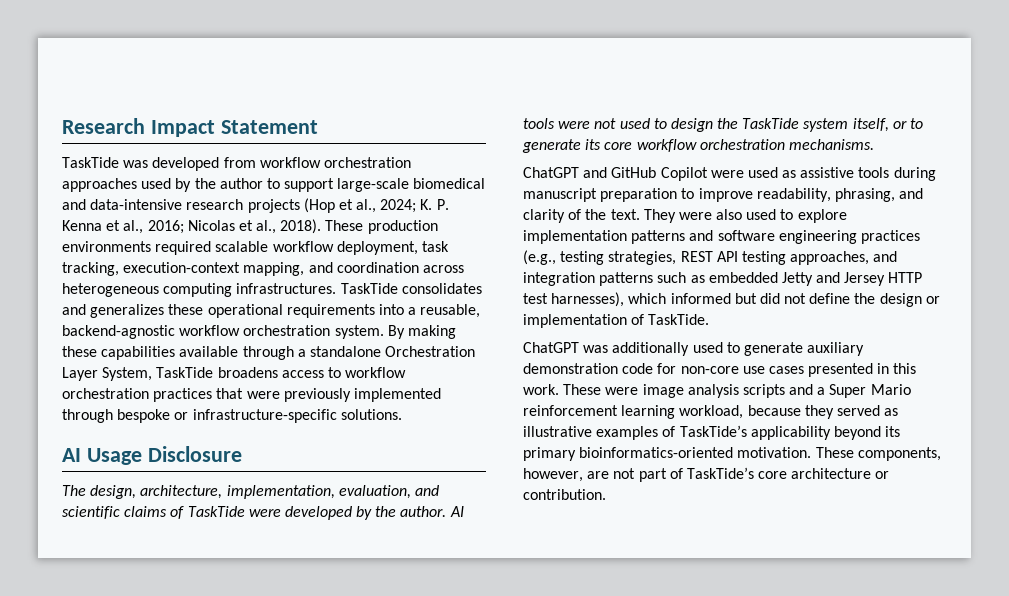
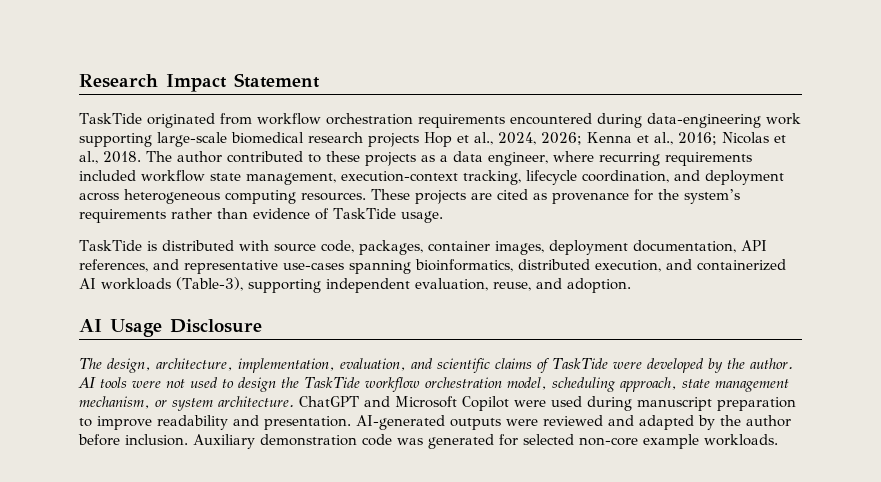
[123,157,220,171] was developed -> [146,113,215,128] originated
[62,178,486,192] [62,199,183,210] approaches used by the author to support large-scale biomedical and data-intensive -> [417,113,801,128] [79,132,304,147] requirements encountered during data-engineering work supporting large-scale biomedical
[303,198,449,213] (Hop et al., 2024; K. P. -> [424,132,582,147] Hop et al., 2024, 2026;
[280,219,438,234] [62,241,449,255] [62,262,464,276] [62,283,482,297] [62,304,481,318] [62,325,456,339] [62,346,476,360] [62,367,407,381] [62,388,441,402] [62,409,402,423] 2018). These production environments required scalable workflow deployment, task tracking, execution-context mapping, and coordination across heterogeneous computing infrastructures. TaskTide consolidates and generalizes these operational requirements into a reusable, backend-agnostic workflow orchestration system. By making these capabilities available through a standalone Orchestration Layer System, TaskTide broadens access to workflow orchestration practices that were previously implemented through bespoke or infrastructure-specific solutions. -> [103,151,752,166] [79,170,784,185] [79,189,740,204] [79,208,443,223] [79,240,767,255] [79,259,786,274] [79,277,631,293] 2018. The author contributed to these projects as a data engineer, where recurring requirements included workflow state management, execution-context tracking, lifecycle coordination, and deployment across heterogeneous computing resources. These projects are cited as provenance for the system’s requirements rather than evidence of TaskTide usage. // TaskTide is distributed with source code, packages, container images, deployment documentation, API references, and representative use-cases spanning bioinformatics, distributed execution, and containerized AI workloads (Table-3), supporting independent evaluation, reuse, and adoption.
[803,118,924,132] [522,139,874,153] system itself, or to generate its core workflow orchestration mechanisms. // -> [364,377,789,392] [79,396,294,411] workflow orchestration model, scheduling approach, state management mechanism, or system architecture.
[611,167,657,178] GitHub -> [395,396,457,408] Microsoft
[782,167,890,178] as assistive tools -> (582, 401) none
[756,188,924,202] [523,209,847,223] [523,230,920,244] [523,250,898,265] [523,272,923,286] [523,292,940,307] [523,314,710,328] [523,342,865,356] [523,363,917,377] [523,384,911,398] [523,405,899,419] [523,425,901,440] [523,447,941,461] [523,467,890,482] [523,489,606,500] readability, phrasing, and clarity of the text. They were also used to explore implementation patterns and software engineering practices (e.g., testing strategies, REST API testing approaches, and integration patterns such as embedded Jetty and Jersey HTTP test harnesses), which informed but did not define the design or implementation of TaskTide. // ChatGPT was additionally used to generate auxiliary demonstration code for non-core use cases presented in this work. These were image analysis scripts and a Super Mario reinforcement learning workload, because they served as illustrative examples of TaskTide’s applicability beyond its primary bioinformatics-oriented motivation. These components, however, are not part of TaskTide’s core architecture or contribution. -> [157,415,791,430] [78,434,778,449] readability and presentation. AI-generated outputs were reviewed and adapted by the author before inclusion. Auxiliary demonstration code was generated for selected non-core example workloads.

